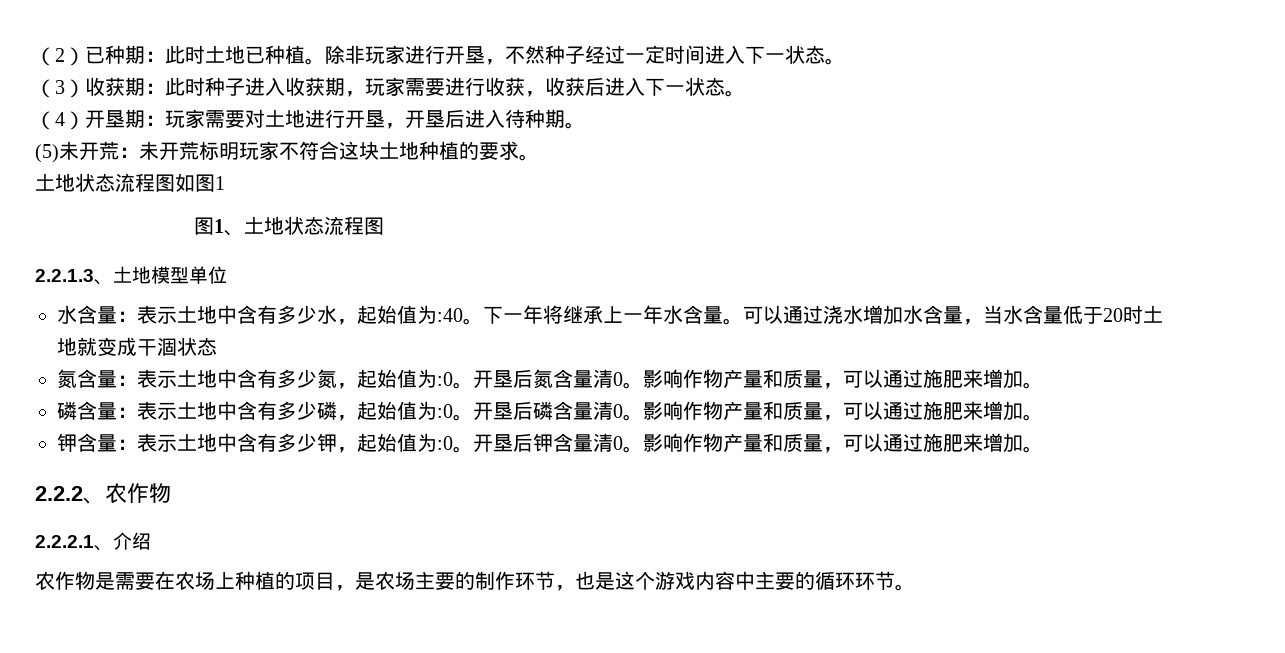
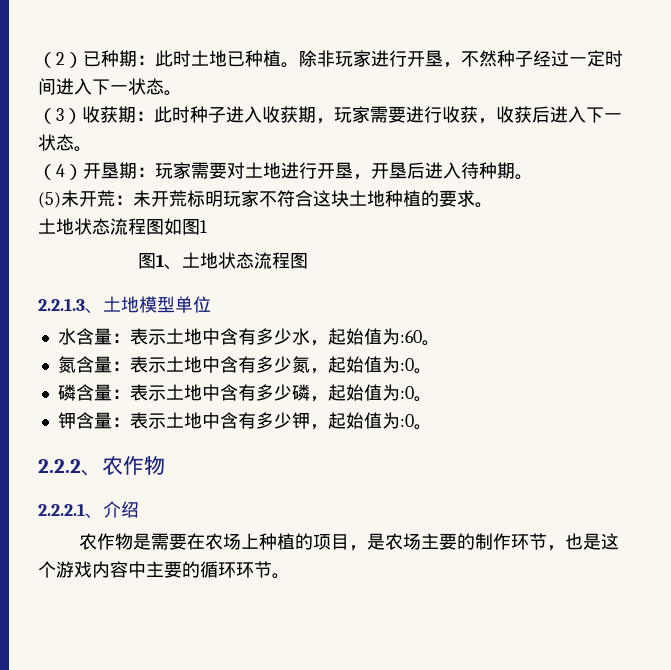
[437,305,1163,325] [57,337,217,356] :40。下一年将继承上一年水含量。可以通过浇水增加水含量，当水含量低于20时土地就变成干涸状态 -> [399,330,440,346] :60。
[473,369,1043,389] 开垦后氮含量清0。影响作物产量和质量，可以通过施肥来增加。 -> (432, 371) none
[473,401,1043,421] 开垦后磷含量清0。影响作物产量和质量，可以通过施肥来增加。 -> (432, 399) none
[473,433,1043,453] 开垦后钾含量清0。影响作物产量和质量，可以通过施肥来增加。 -> (432, 427) none

